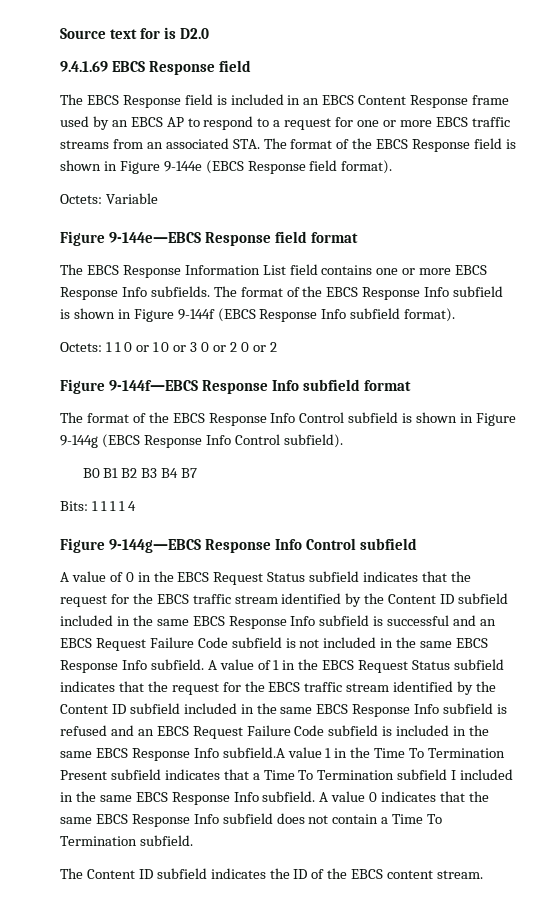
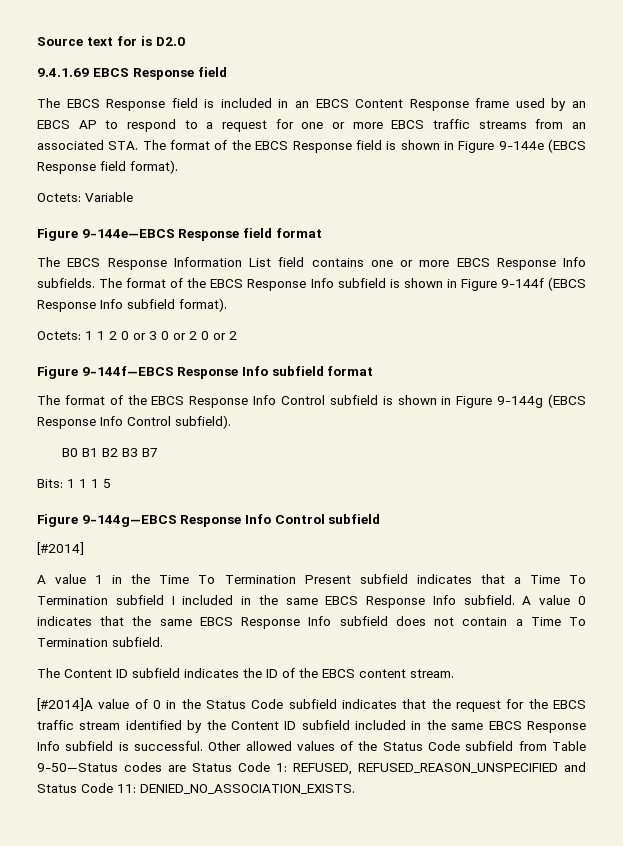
[123,342,159,352] 0 or 1 -> [109,331,117,340] 2
[161,468,179,478] B4 -> (139, 452) none
[118,501,136,511] 1 4 -> [103,479,111,488] 5
[60,571,471,585] [60,593,509,607] [60,615,497,629] [60,637,489,651] [60,659,504,673] [60,681,497,695] [60,703,508,717] [60,725,490,739] [60,747,322,761] // A value of 0 in the EBCS Request Status subfield indicates that the request for the EBCS traffic stream identified by the Content ID subfield included in the same EBCS Response Info subfield is successful and an EBCS Request Failure Code subfield is not included in the same EBCS Response Info subfield. A value of 1 in the EBCS Request Status subfield indicates that the request for the EBCS traffic stream identified by the Content ID subfield included in the same EBCS Response Info subfield is refused and an EBCS Request Failure Code subfield is included in the same EBCS Response Info subfield.A value -> [37,542,84,555] [37,574,87,584] // [#2014] // A value
(484, 874) none -> [37,698,586,712] [37,720,586,733] [37,741,587,751] [37,762,586,775] [37,783,355,794] // [#2014]A value of 0 in the Status Code subfield indicates that the request for the EBCS traffic stream identified by the Content ID subfield included in the same EBCS Response Info subfield is successful. Other allowed values of the Status Code subfield from Table 9-50—Status codes are Status Code 1: REFUSED, REFUSED_REASON_UNSPECIFIED and Status Code 11: DENIED_NO_ASSOCIATION_EXISTS.

